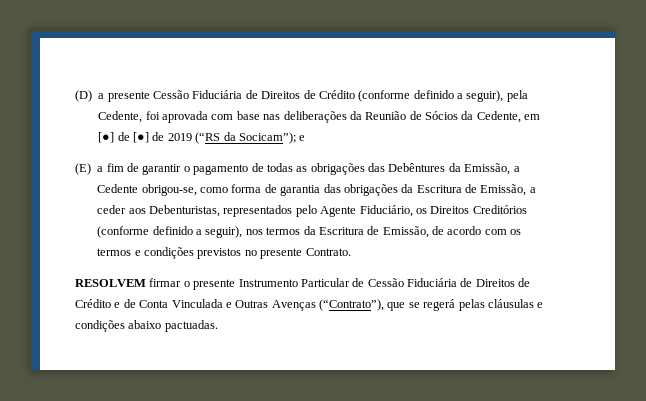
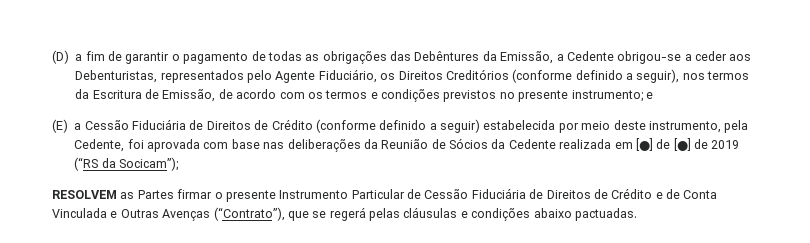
[107,90,528,102] [98,111,541,123] [98,132,306,144] [75,163,104,175] presente Cessão Fiduciária de Direitos de Crédito (conforme definido a seguir), pela Cedente, foi aprovada com base nas deliberações da Reunião de Sócios da Cedente, em [●] de [●] de 2019 (“RS da Socicam”); e // (E) a -> (83, 57) none
[141,184,527,196] obrigou-se, como forma de garantia das obrigações da Escritura de Emissão, -> [617,51,682,64] obrigou-se
[305,248,351,256] Contrato. -> [571,90,653,102] [52,119,749,133] [74,138,740,152] [74,157,178,171] instrumento; e // (E) a Cessão Fiduciária de Direitos de Crédito (conforme definido a seguir) estabelecida por meio deste instrumento, pela Cedente, foi aprovada com base nas deliberações da Reunião de Sócios da Cedente realizada em [●] de [●] de 2019 (“RS da Socicam”);
(146, 283) none -> [120,190,174,199] as Partes

